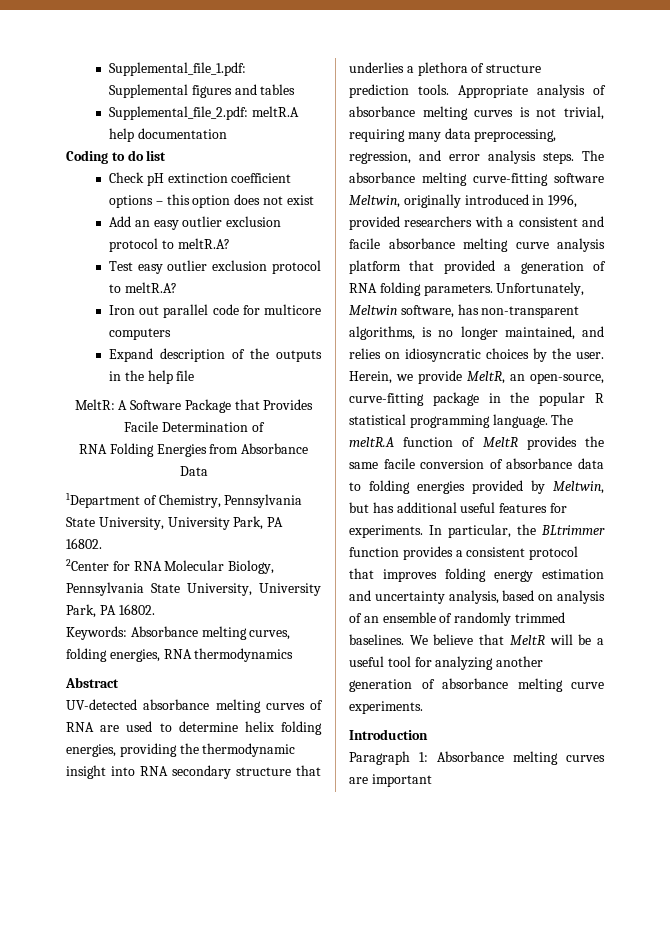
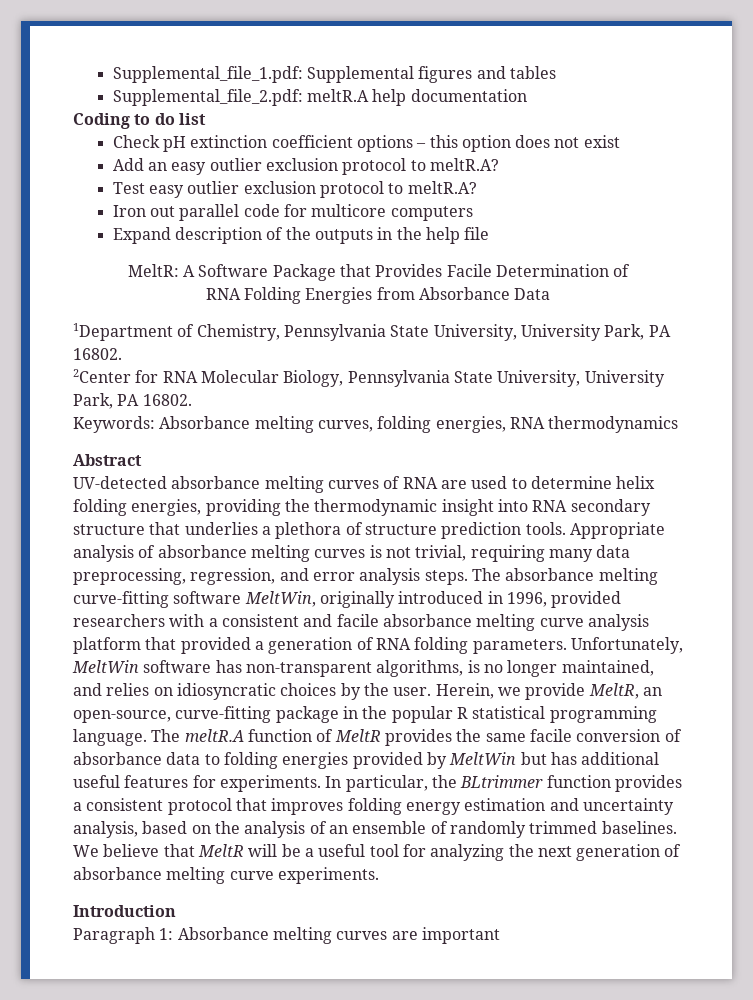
[349,195,400,208] Meltwin, -> [244,591,316,607] MeltWin,
[349,305,454,318] Meltwin software, -> [72,660,212,673] MeltWin software
[553,481,604,494] Meltwin, -> [449,752,517,765] MeltWin
(554, 597) none -> [214,821,240,834] the
[496,656,544,667] another -> [508,844,572,857] the next

